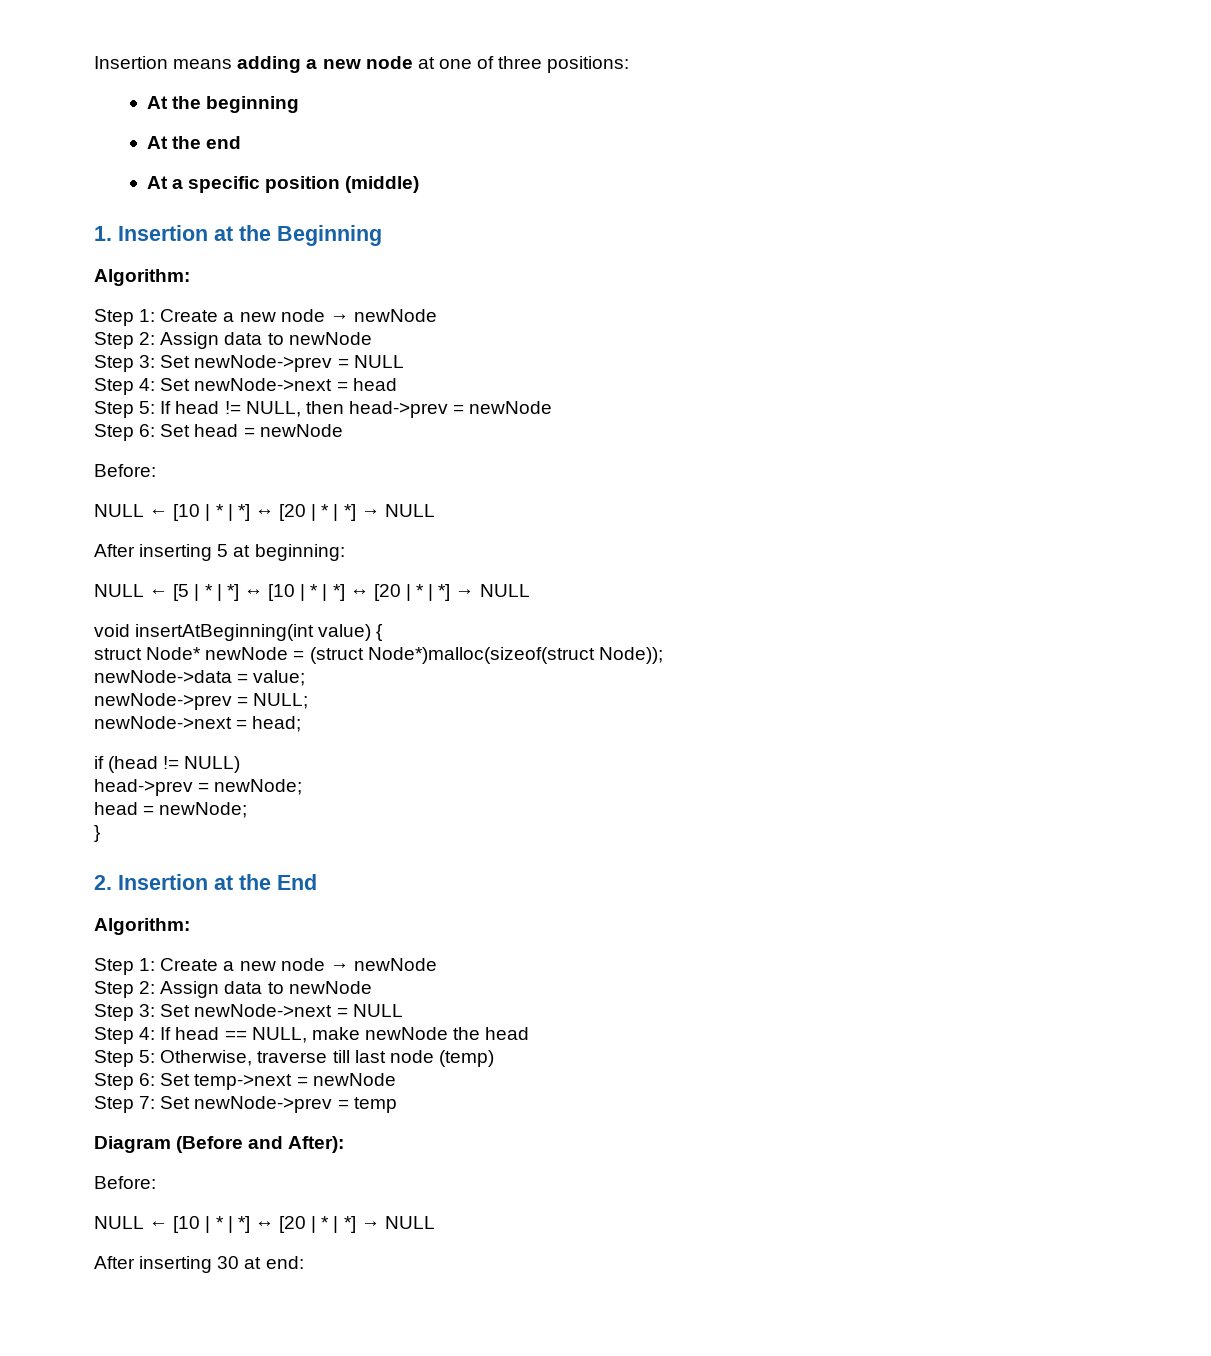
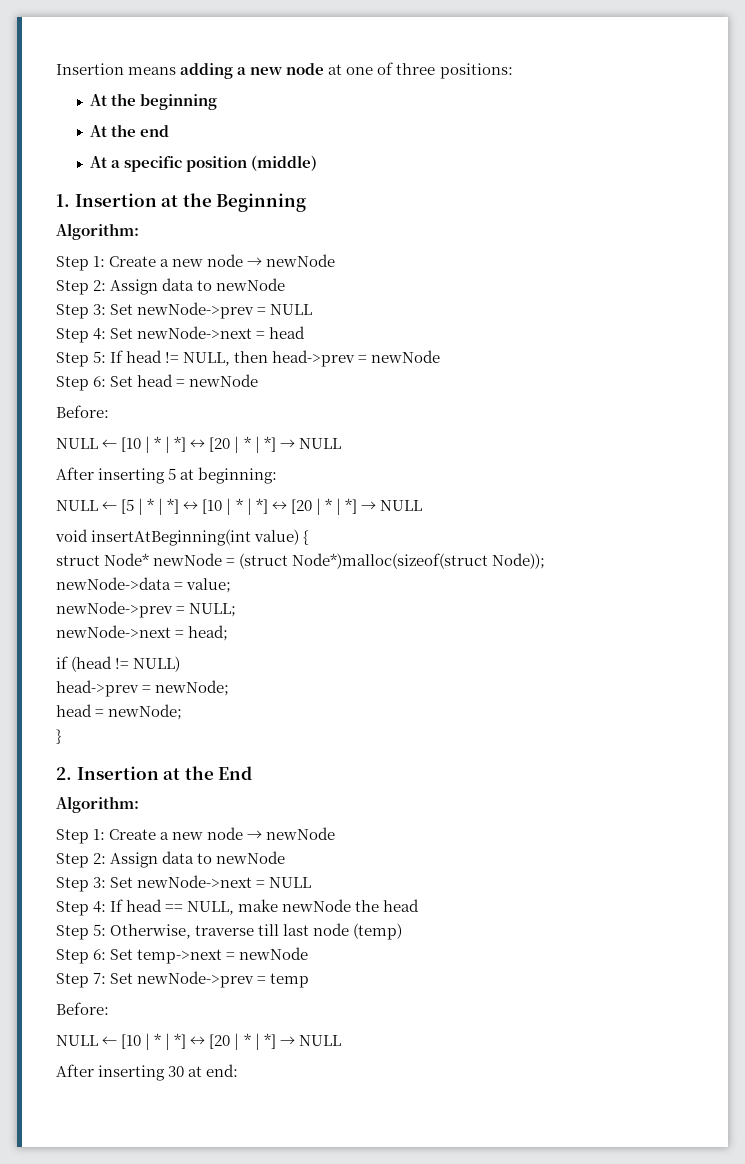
[94,1136,345,1153] // Diagram (Before and After): -> (310, 980) none

